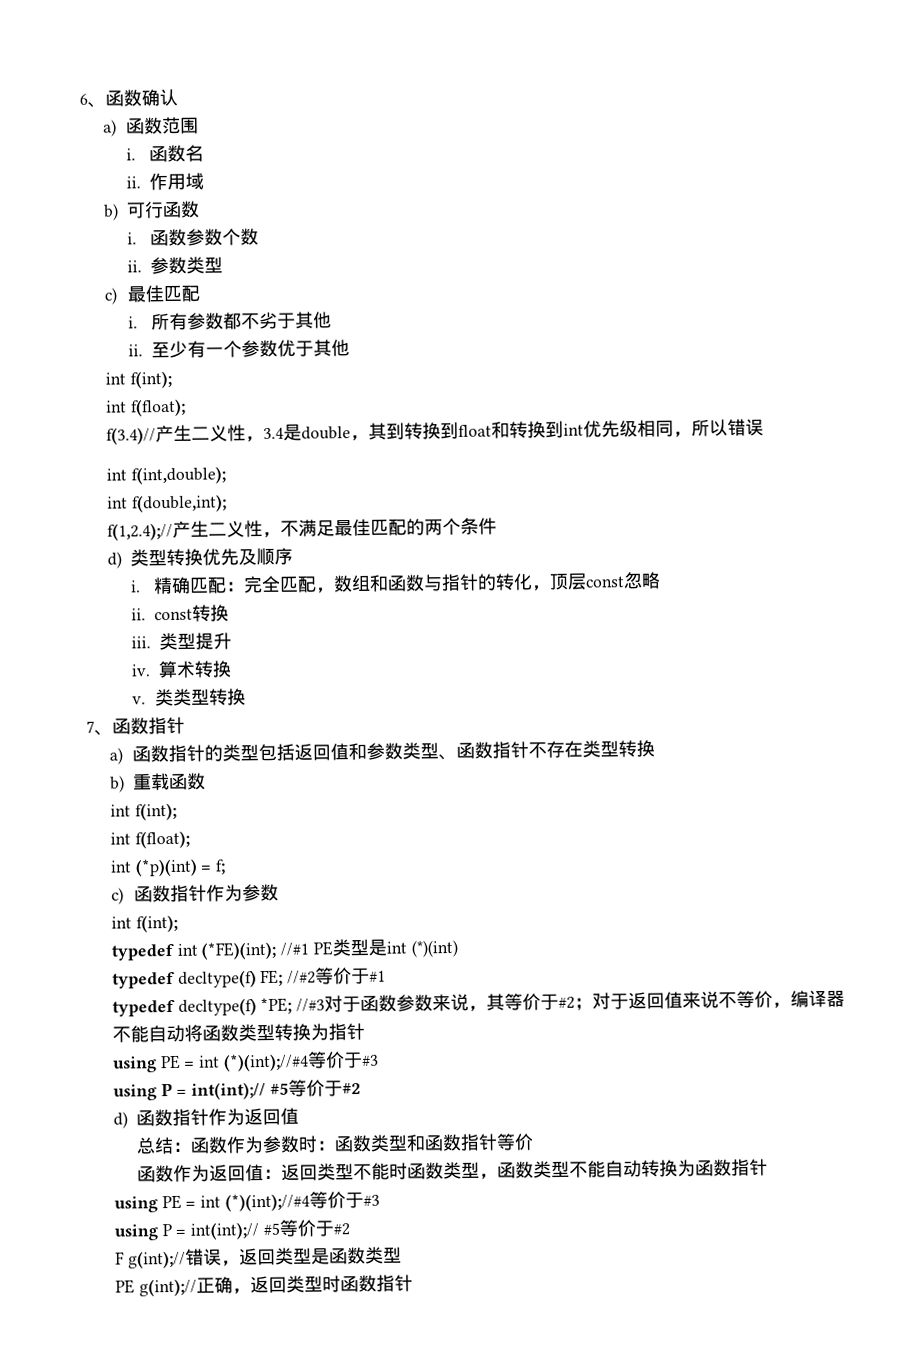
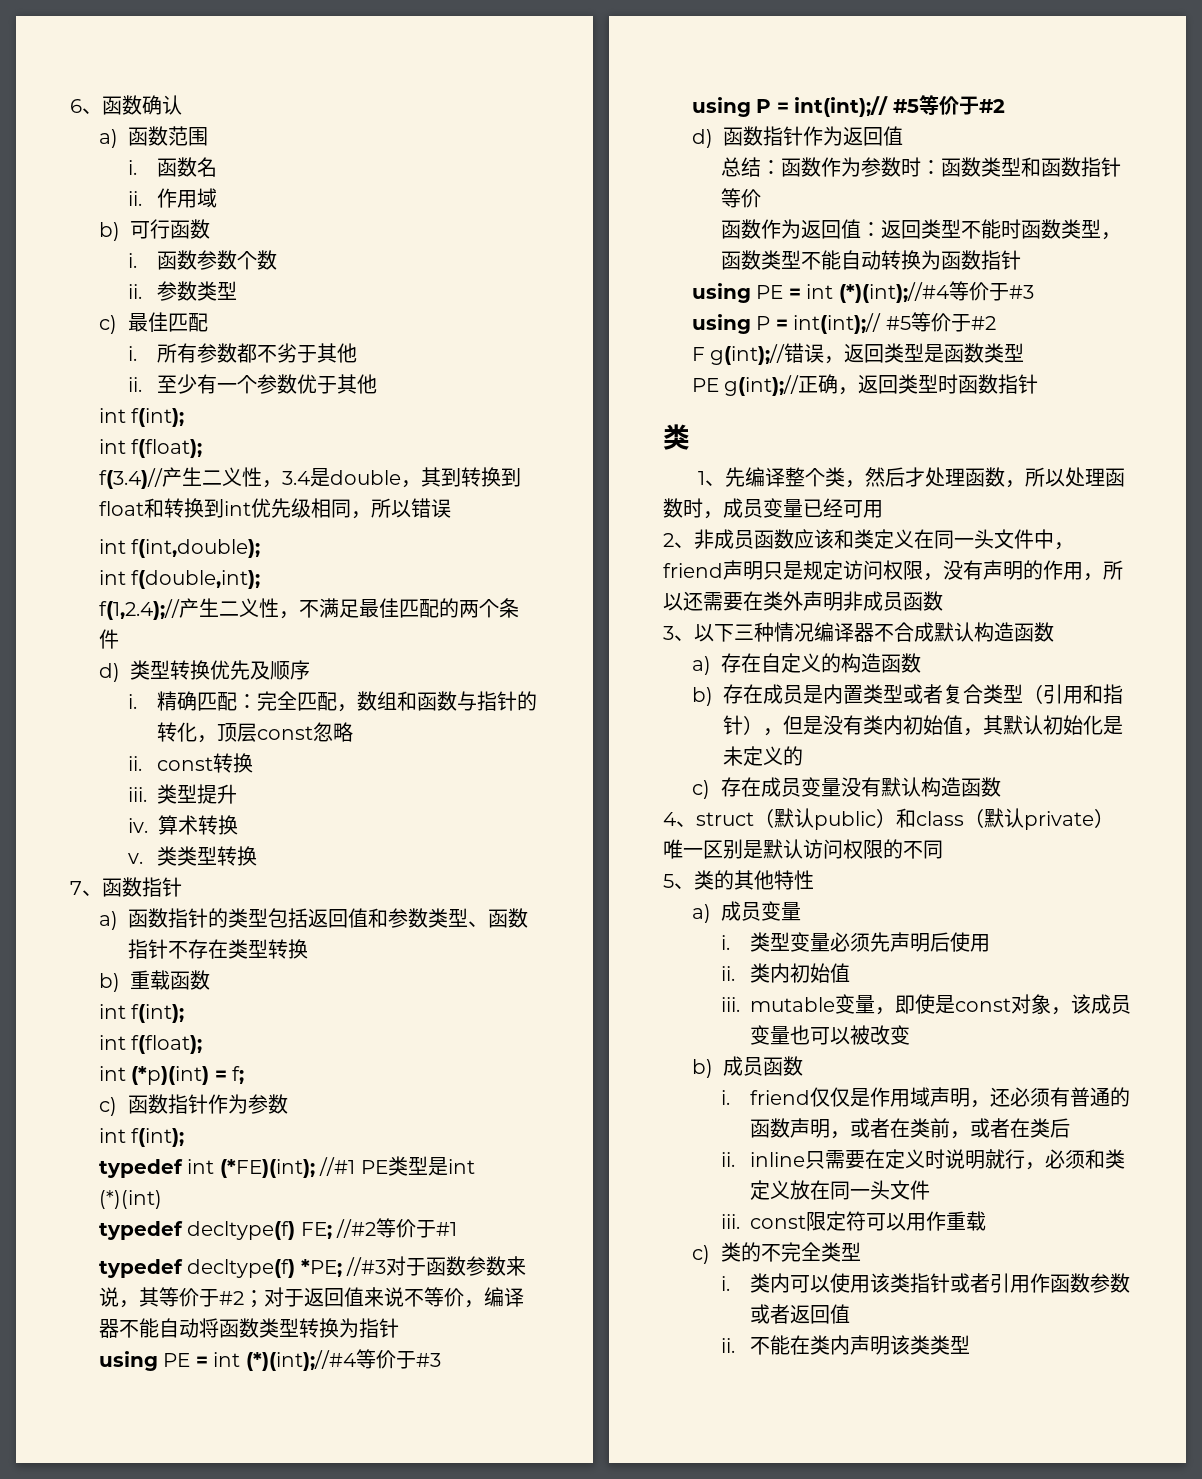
(413, 1283) none -> [663,424,690,450] [698,467,1126,488] [663,498,883,519] [663,529,1074,550] [663,560,1123,581] [663,591,943,611] [663,622,1054,642] [692,653,922,675] [692,684,1124,706] [723,715,1124,736] [723,746,804,766] [692,777,1002,799] [663,808,1114,830] [663,839,943,859] [663,870,814,890] [692,901,802,923] [721,932,991,952] [721,963,851,983] [721,994,1132,1015] [750,1025,911,1045] [692,1056,804,1078] [721,1087,1131,1108] [750,1118,1071,1139] [721,1149,1126,1170] [750,1180,931,1200] [721,1211,987,1231] [692,1242,862,1264] [721,1273,1131,1293] [750,1304,851,1324] [721,1335,971,1355] // 类 // 1、先编译整个类，然后才处理函数，所以处理函数时，成员变量已经可用 // 2、非成员函数应该和类定义在同一头文件中，friend声明只是规定访问权限，没有声明的作用，所以还需要在类外声明非成员函数 // 3、以下三种情况编译器不合成默认构造函数 // a)存在自定义的构造函数 // b)存在成员是内置类型或者复合类型（引用和指针），但是没有类内初始值，其默认初始化是未定义的 // c)存在成员变量没有默认构造函数 // 4、struct（默认public）和class（默认private）唯一区别是默认访问权限的不同 // 5、类的其他特性 // a)成员变量 // i.类型变量必须先声明后使用 // ii.类内初始值 // iii. mutable变量，即使是const对象，该成员变量也可以被改变 // b)成员函数 // i. friend仅仅是作用域声明，还必须有普通的函数声明，或者在类前，或者在类后 // ii. inline只需要在定义时说明就行，必须和类定义放在同一头文件 // iii. const限定符可以用作重载 // c)类的不完全类型 // i.类内可以使用该类指针或者引用作函数参数或者返回值 // ii.不能在类内声明该类类型

